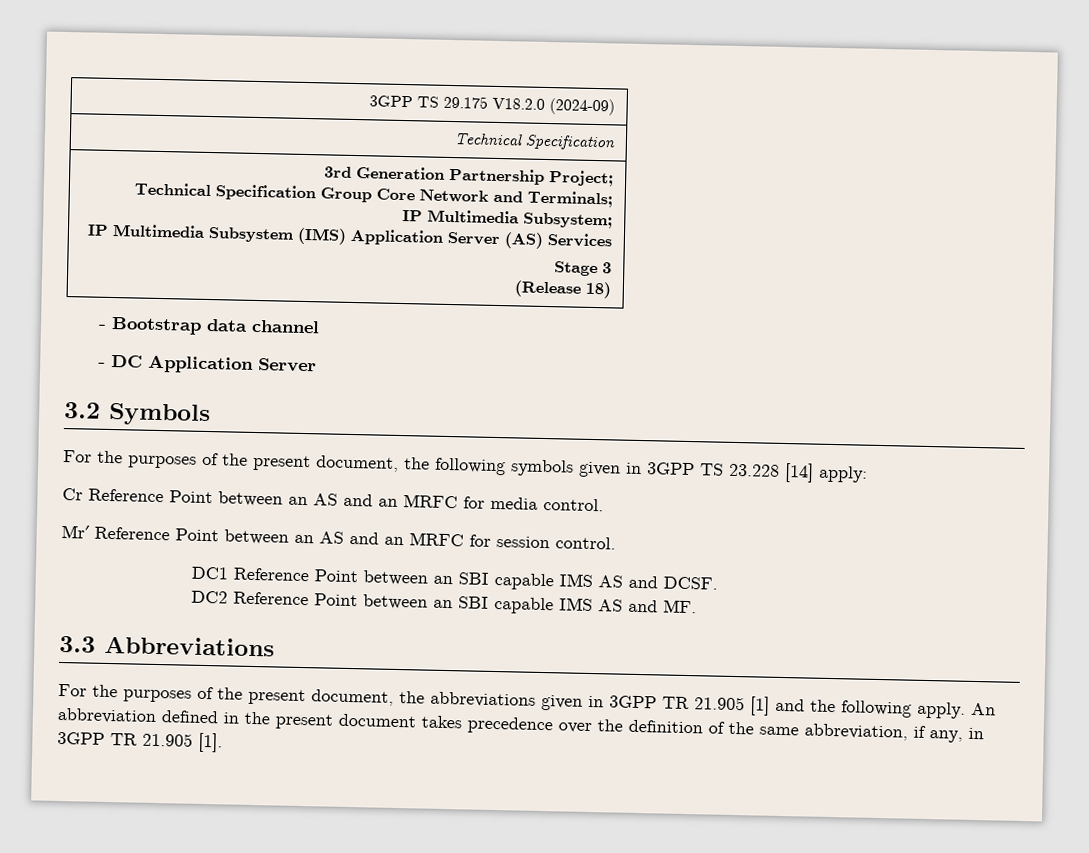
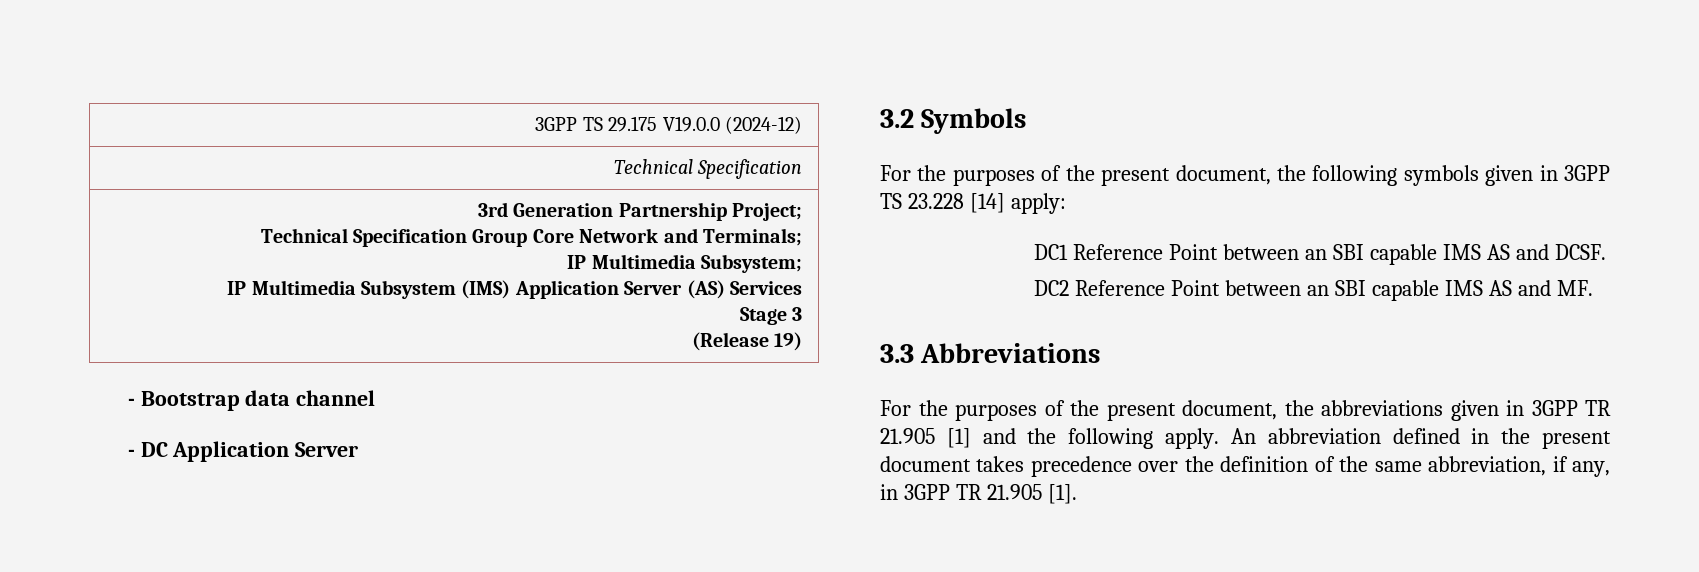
[491,97,615,116] V18.2.0 (2024-09) -> [662,116,802,134] V19.0.0 (2024-12)
[584,281,612,299] 18) -> [773,332,802,351] 19)
[62,488,604,512] [61,524,616,550] // Cr Reference Point between an AS and an MRFC for media control. // Mr′ Reference Point between an AS and an MRFC for session control. -> (1066, 203) none

